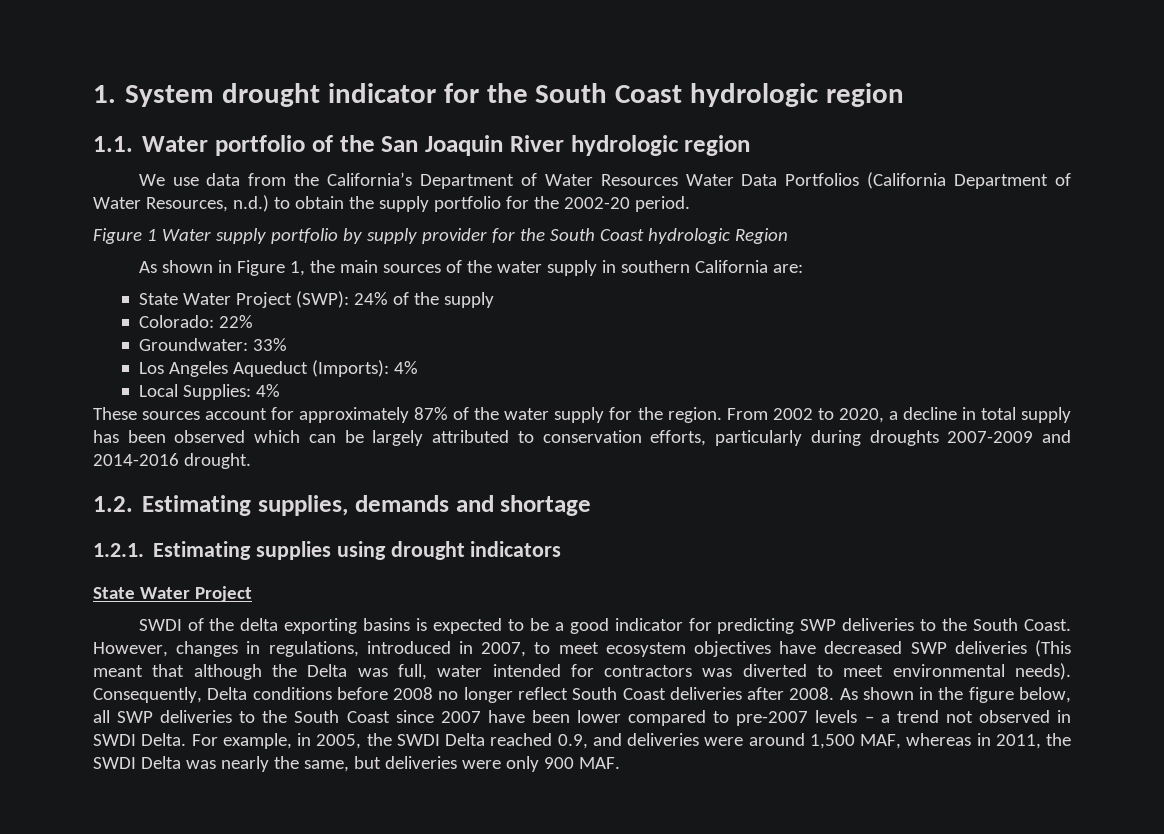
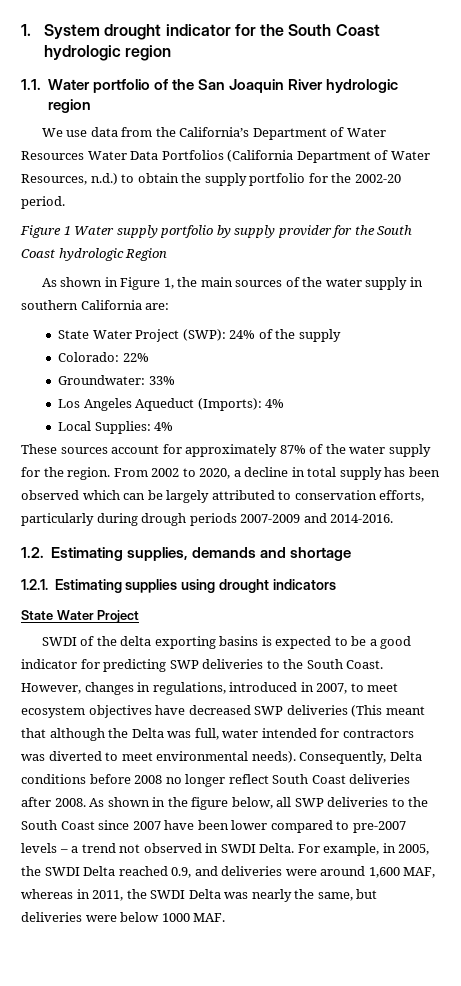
[869,430,1071,446] [93,453,251,469] droughts 2007-2009 and 2014-2016 drought. -> [141,513,394,526] drough periods 2007-2009 and 2014-2016.
[809,734,855,749] 1,500 -> [368,867,400,878] 1,600
[505,756,574,772] only 900 -> [120,912,190,922] below 1000

